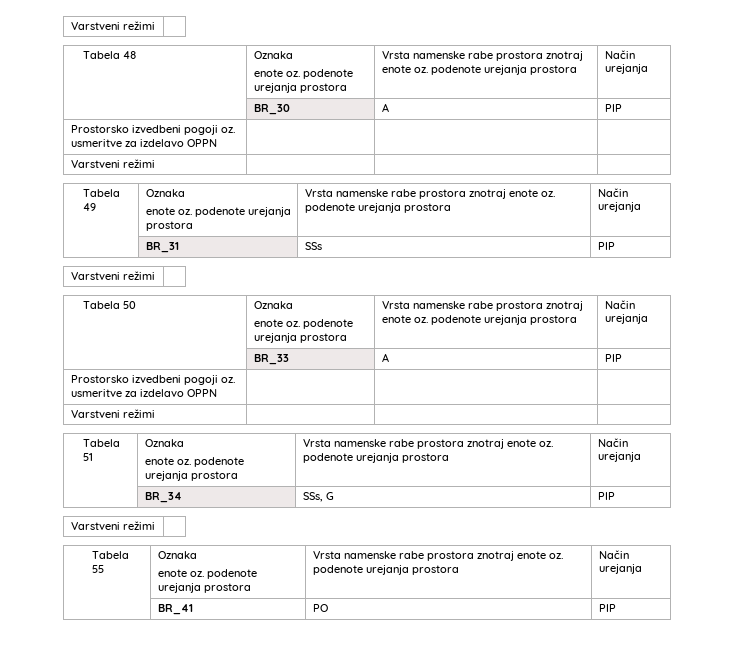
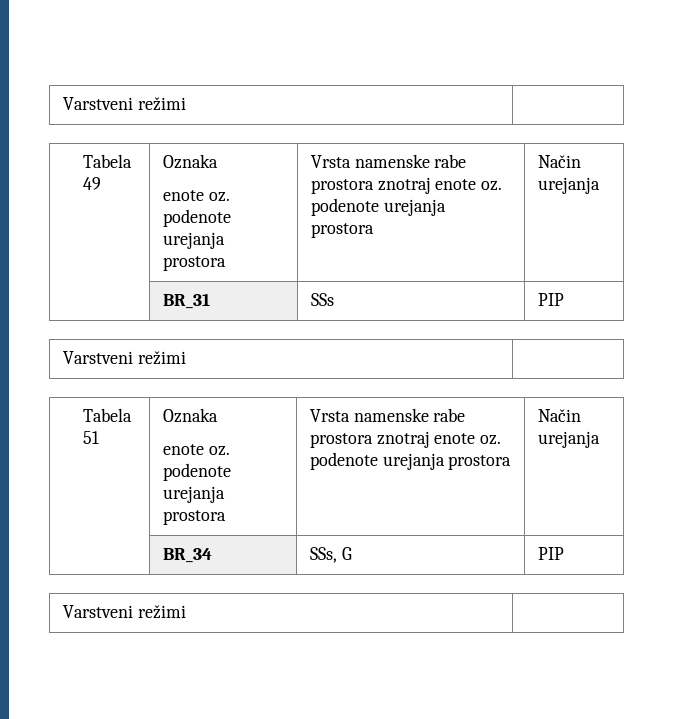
[70,21,155,30] [83,51,137,59] [253,51,293,59] [253,69,353,79] [253,83,347,93] [381,51,583,61] [381,65,577,75] [604,50,635,59] [604,64,648,74] [253,104,290,115] [381,103,389,112] [604,104,622,112] [70,125,235,135] [70,139,217,147] [70,159,155,168] Varstveni režimi | // Tabela 48 | Oznaka // enote oz. podenote urejanja prostora | Vrsta namenske rabe prostora znotraj enote oz. podenote urejanja prostora | Način urejanja // | BR_30 | A | PIP // Prostorsko izvedbeni pogoji oz. usmeritve za izdelavo OPPN | | | // Varstveni režimi | | | -> [62,97,186,111] Varstveni režimi |
[83,301,137,309] [253,301,293,309] [253,319,353,329] [253,333,347,343] [381,301,583,311] [381,315,577,325] [604,300,635,309] [604,314,648,324] [253,354,289,365] [381,353,389,362] [604,354,622,362] [70,375,235,385] [70,389,217,397] [70,409,155,418] // Tabela 50 | Oznaka // enote oz. podenote urejanja prostora | Vrsta namenske rabe prostora znotraj enote oz. podenote urejanja prostora | Način urejanja // | BR_33 | A | PIP // Prostorsko izvedbeni pogoji oz. usmeritve za izdelavo OPPN | | | // Varstveni režimi | | | -> (186, 358) none
[92,551,130,559] [92,565,105,573] [157,551,197,559] [157,569,257,579] [157,583,251,593] [312,551,563,561] [312,565,459,575] [598,550,629,559] [598,564,642,574] [157,604,193,615] [312,604,328,612] [598,604,616,612] // Tabela 55 | Oznaka // enote oz. podenote urejanja prostora | Vrsta namenske rabe prostora znotraj enote oz. podenote urejanja prostora | Način urejanja // | BR_41 | PO | PIP -> (186, 612) none

